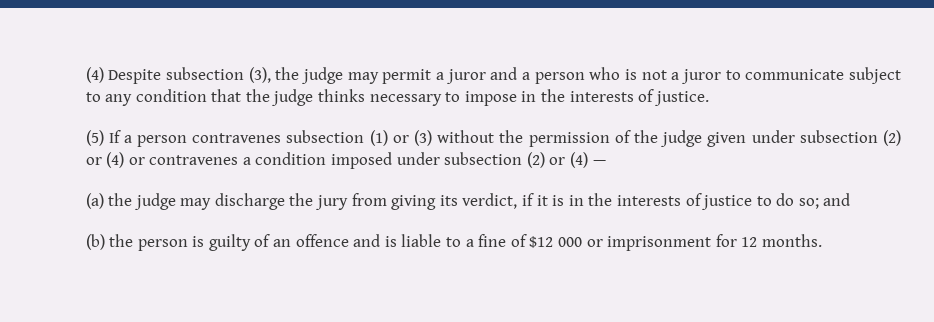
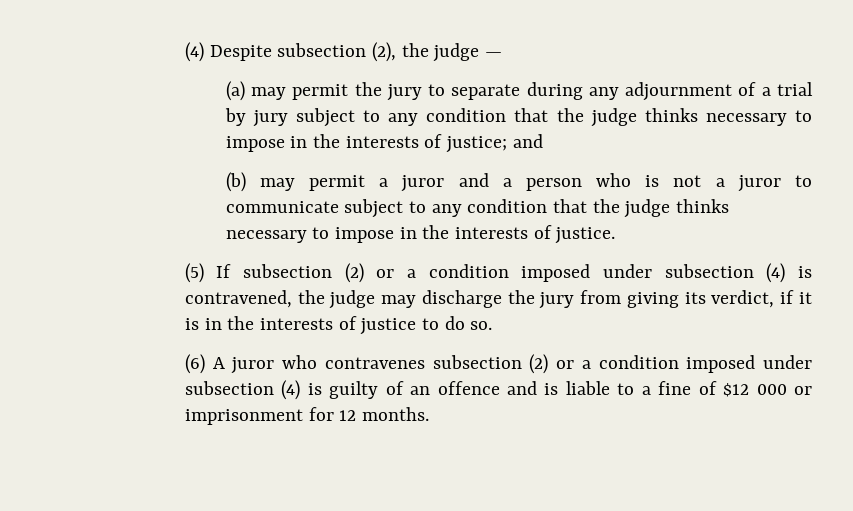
[248,67,343,84] (3), the judge -> [371,42,502,62] [225,81,813,101] [224,108,813,127] [225,134,543,153] [225,172,246,192] (2), the judge — // (a) may permit the jury to separate during any adjournment of a trial by jury subject to any condition that the judge thinks necessary to impose in the interests of justice; and // (b)
[123,130,902,147] [85,152,606,169] [85,193,104,209] a person contravenes subsection (1) or (3) without the permission of the judge given under subsection (2) or (4) or contravenes a condition imposed under subsection (2) or (4) — // (a) -> [243,263,813,283] [184,290,292,308] subsection (2) or a condition imposed under subsection (4) is contravened,
[798,193,851,209] [85,234,188,251] so; and // (b) the person -> [470,321,493,330] [184,354,812,374] [184,380,301,400] so. // (6) A juror who contravenes subsection (2) or a condition imposed under subsection (4)

